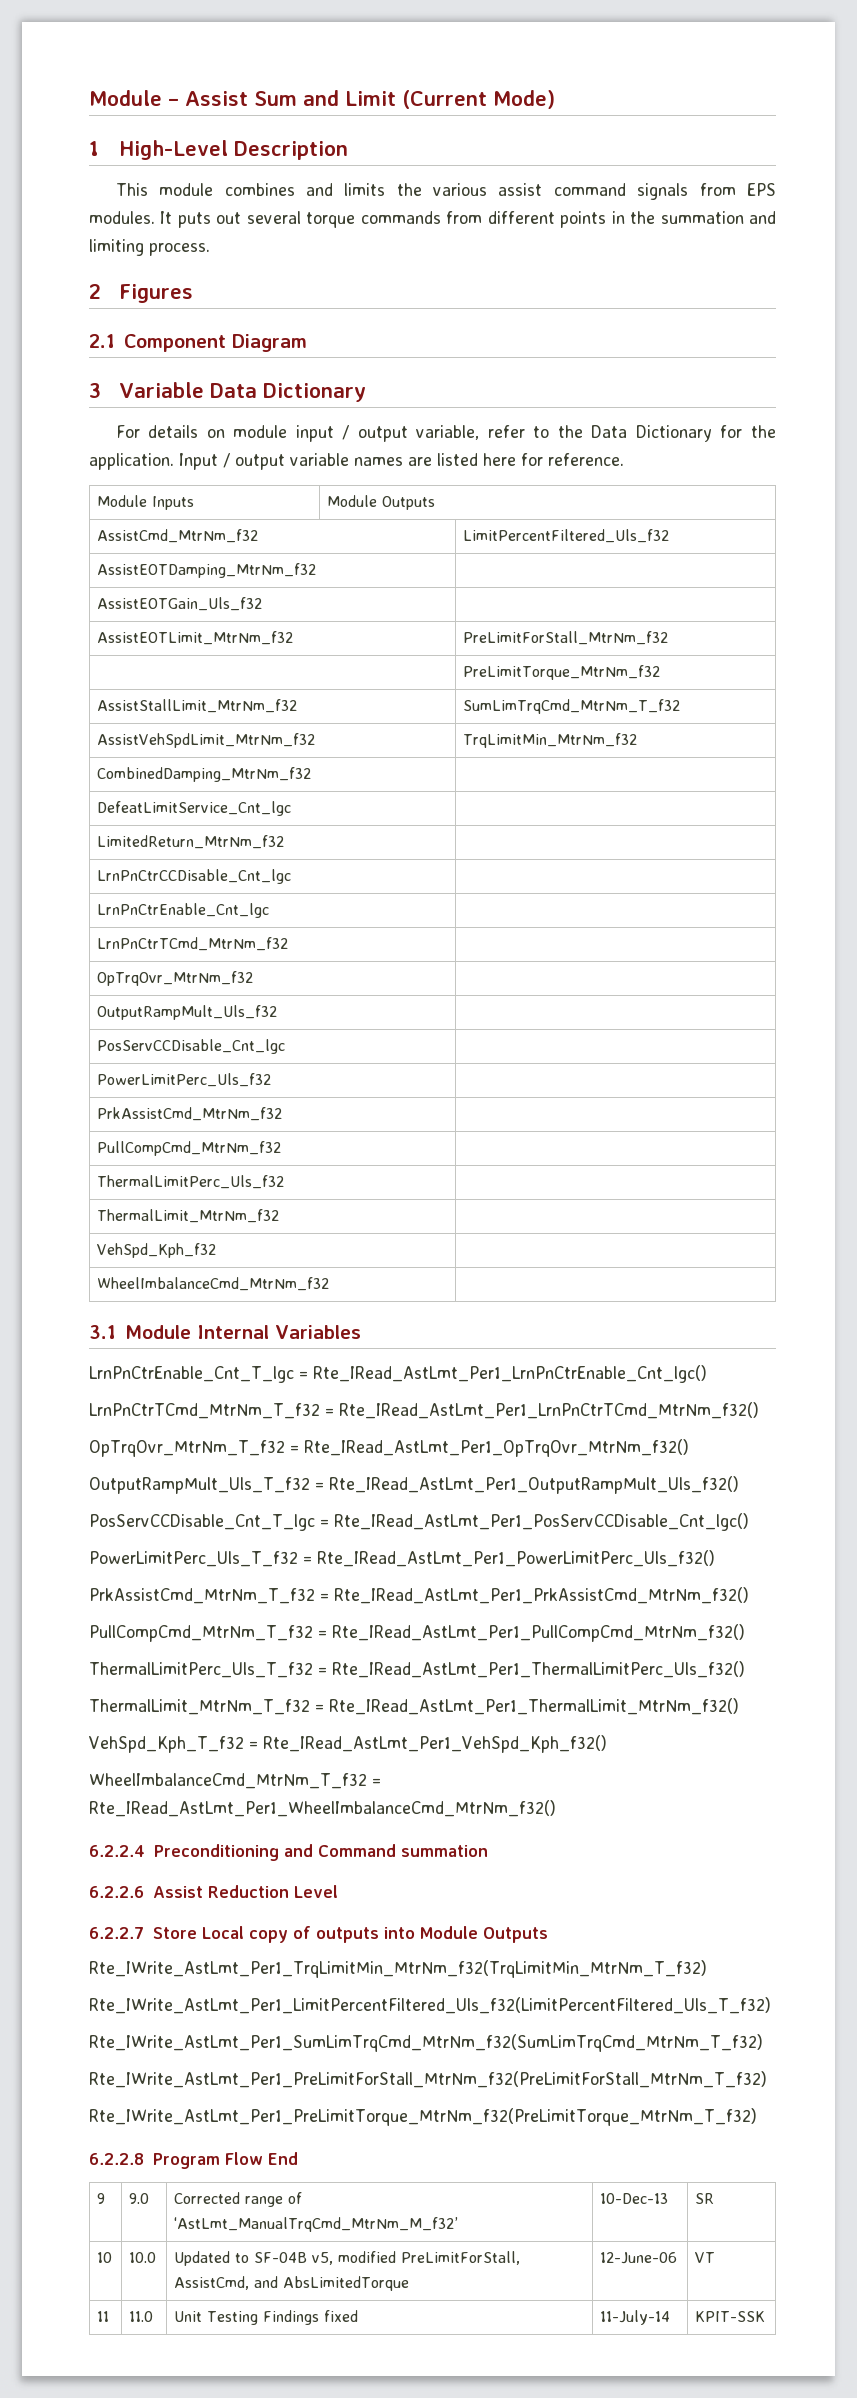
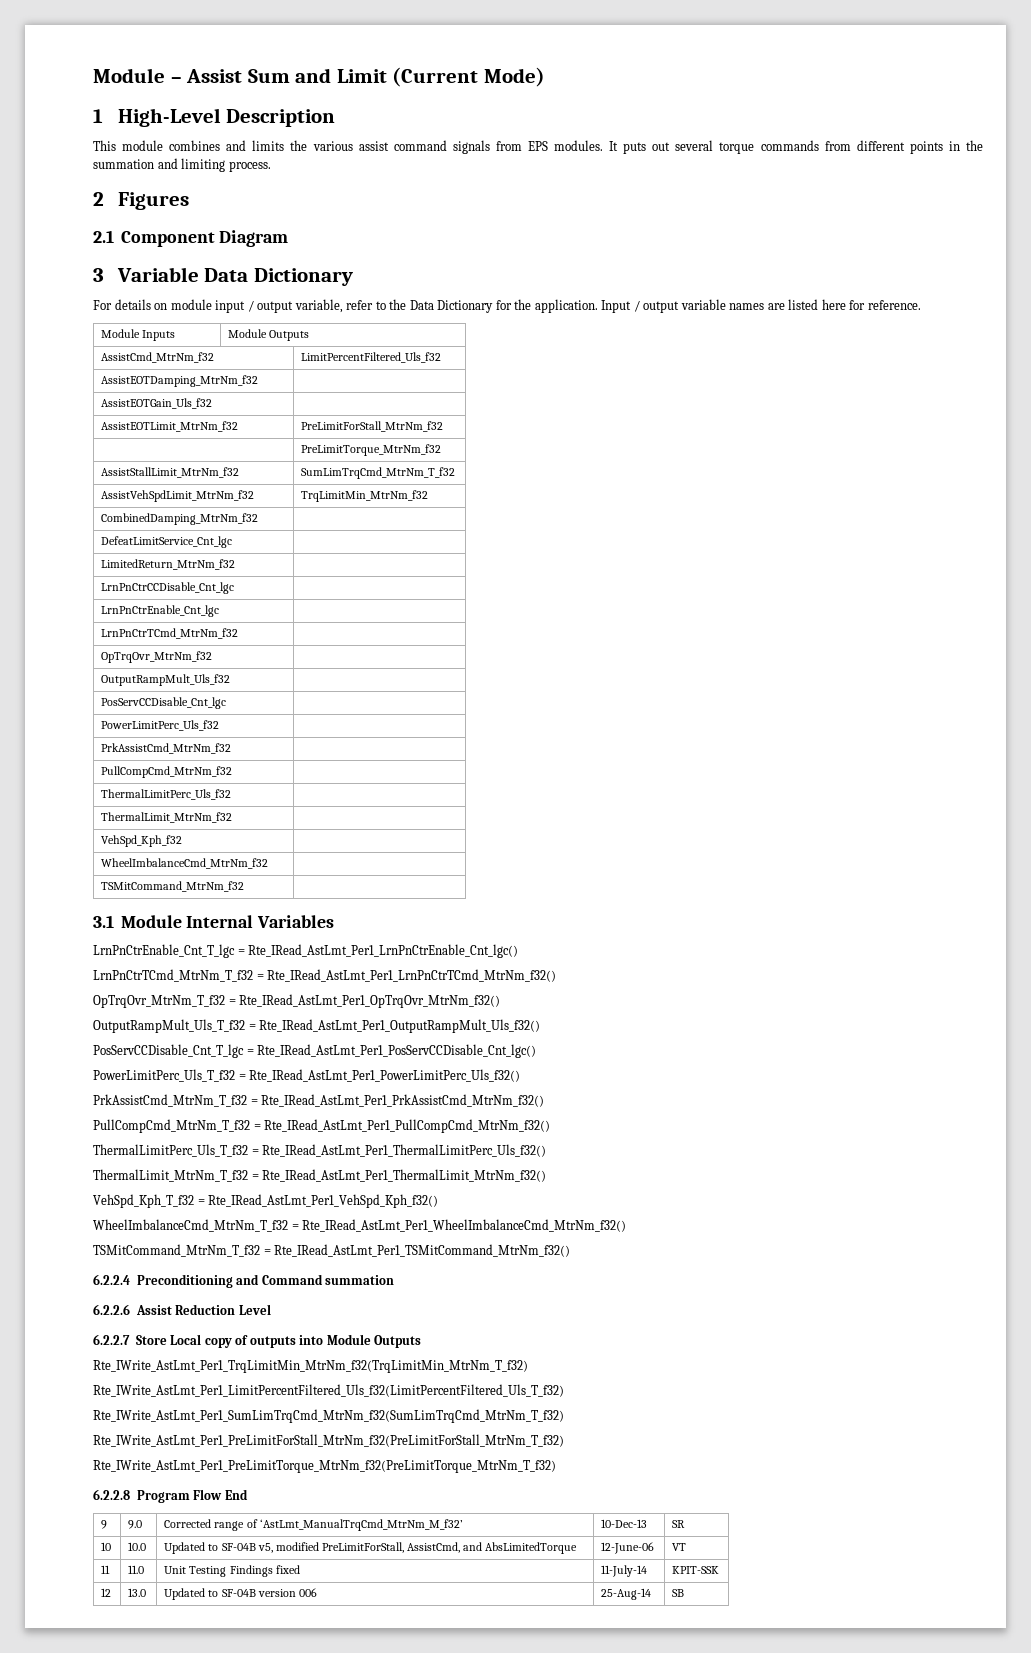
(330, 1284) none -> [101,881,245,892] // TSMitCommand_MtrNm_f32 |
(556, 1808) none -> [93,1244,571,1257] // TSMitCommand_MtrNm_T_f32 = Rte_IRead_AstLmt_Per1_TSMitCommand_MtrNm_f32()
(766, 2316) none -> [101,1588,112,1597] [128,1588,147,1597] [164,1588,317,1600] [601,1588,652,1600] [672,1589,685,1597] // 12 | 13.0 | Updated to SF-04B version 006 | 25-Aug-14 | SB

